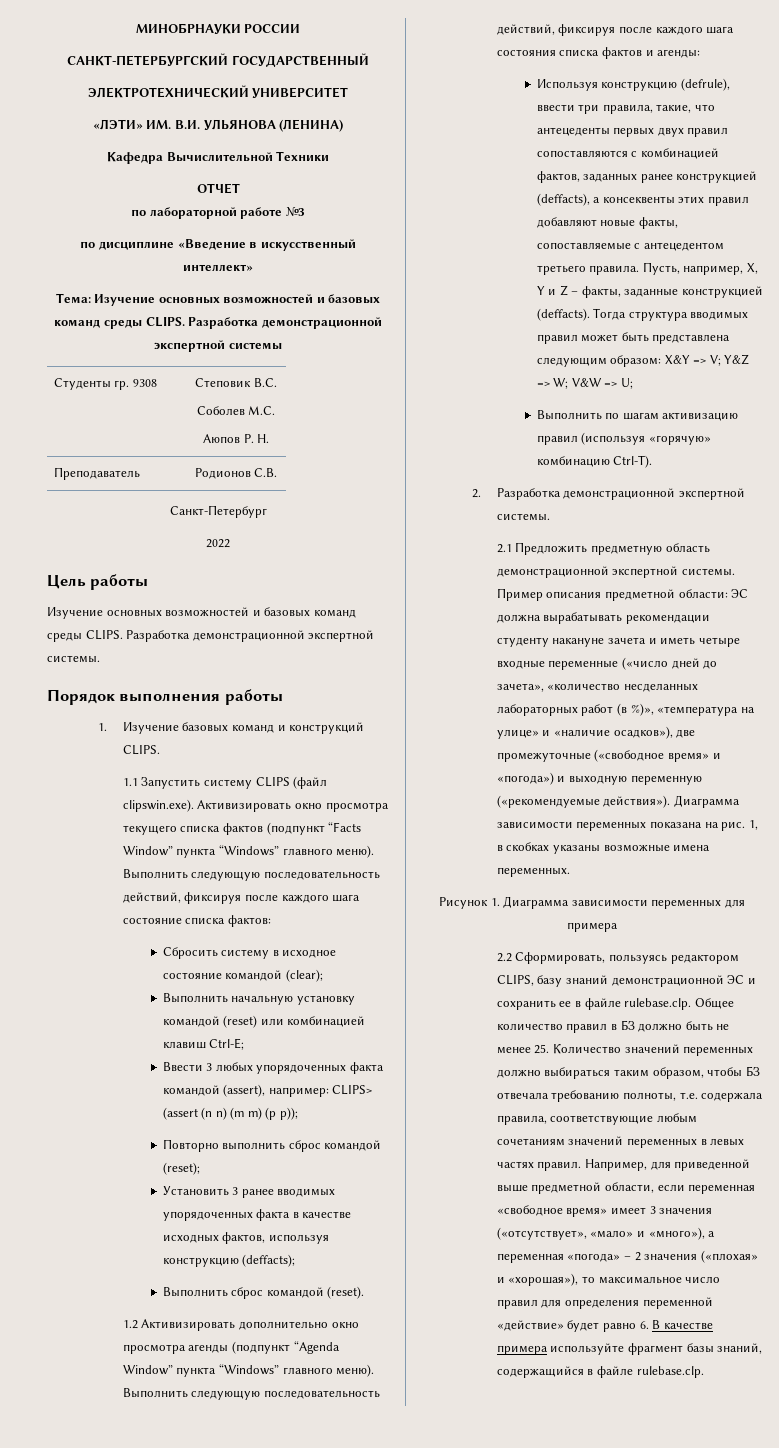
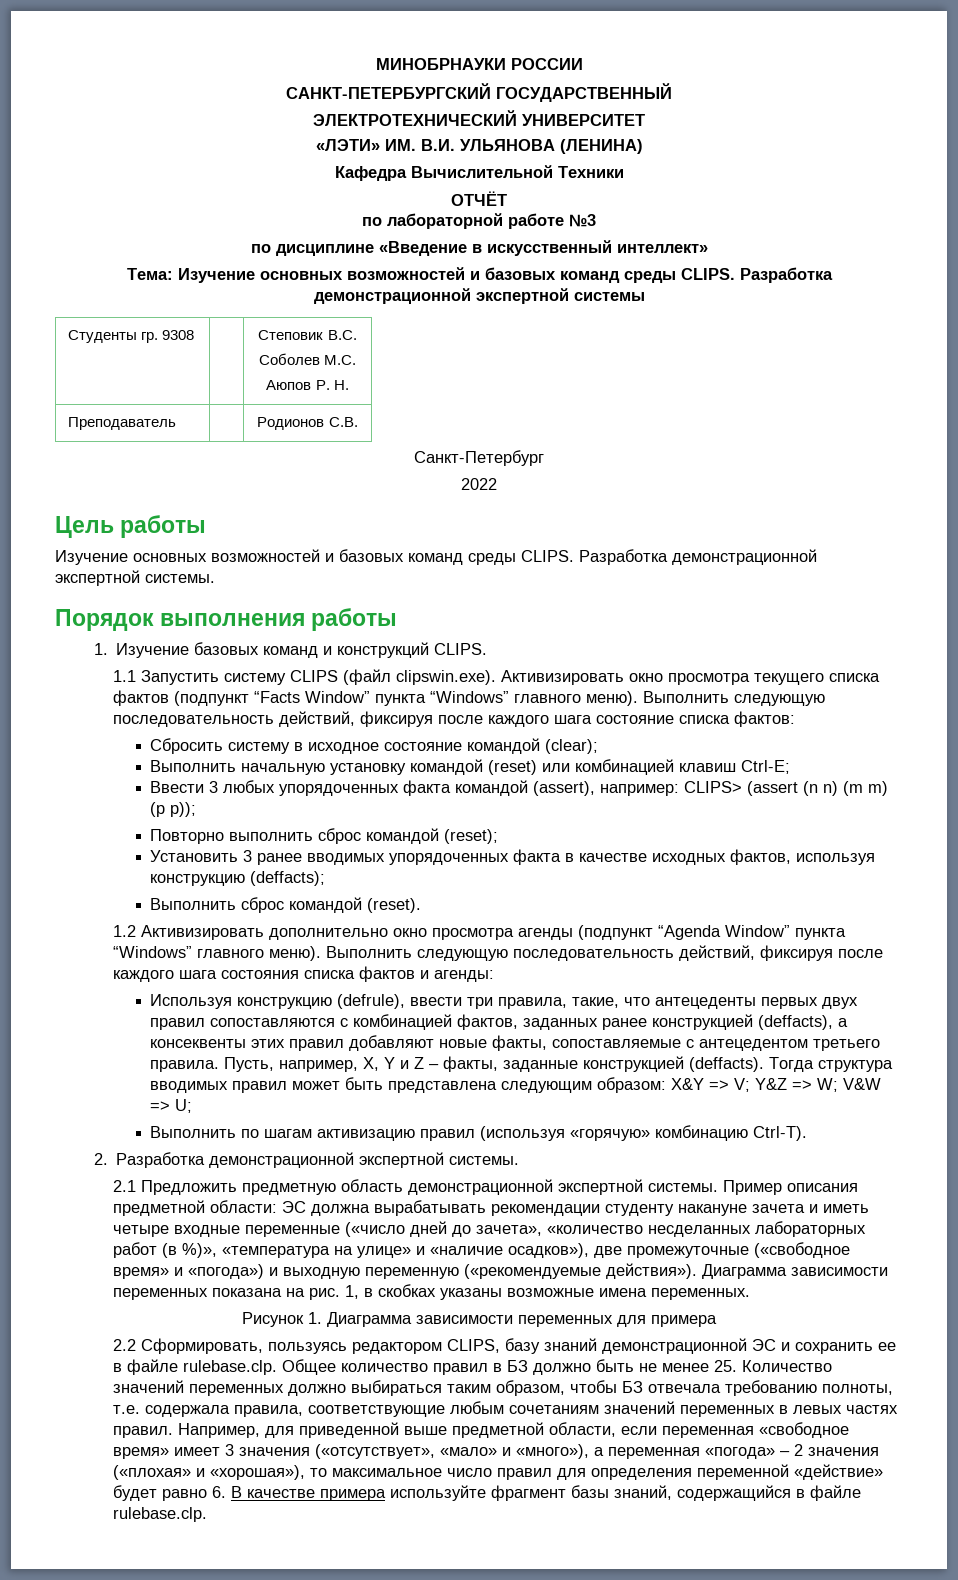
[196,183,240,194] ОТЧЕТ -> [451,191,507,206] ОТЧЁТ

